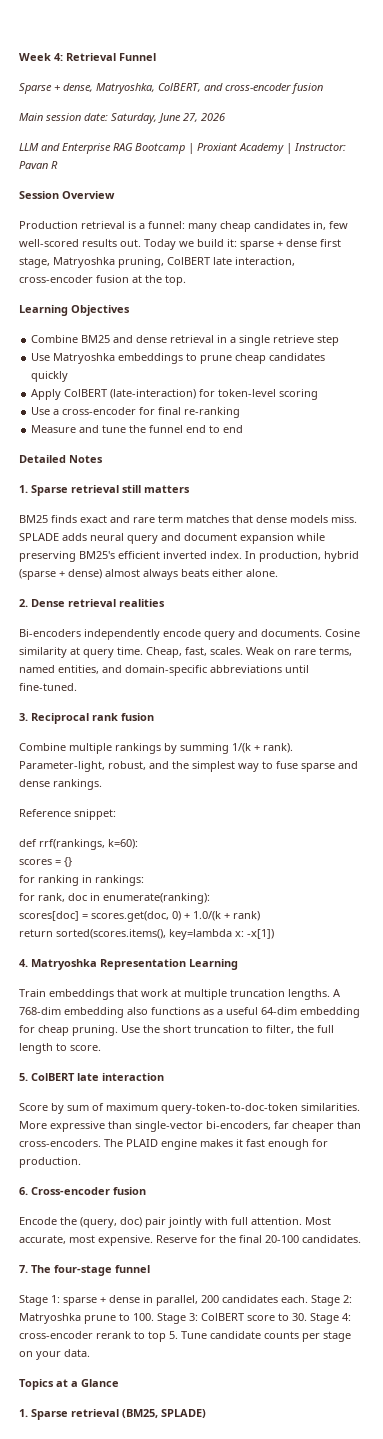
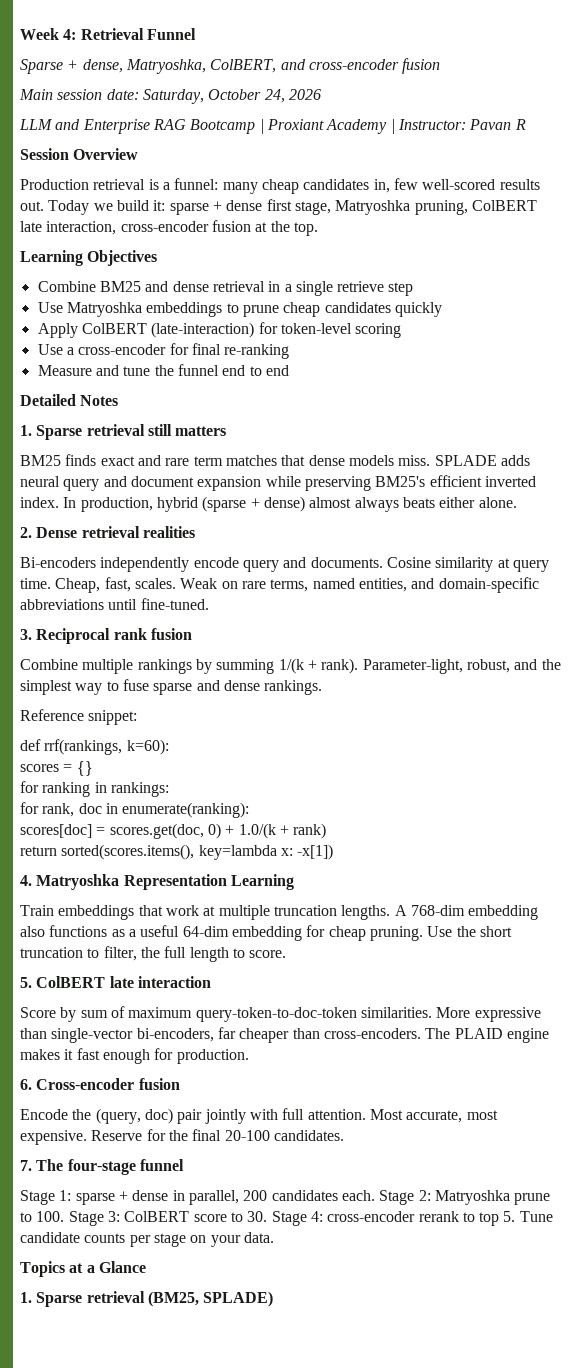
[158,113,198,123] June 27, -> [208,89,285,103] October 24,

